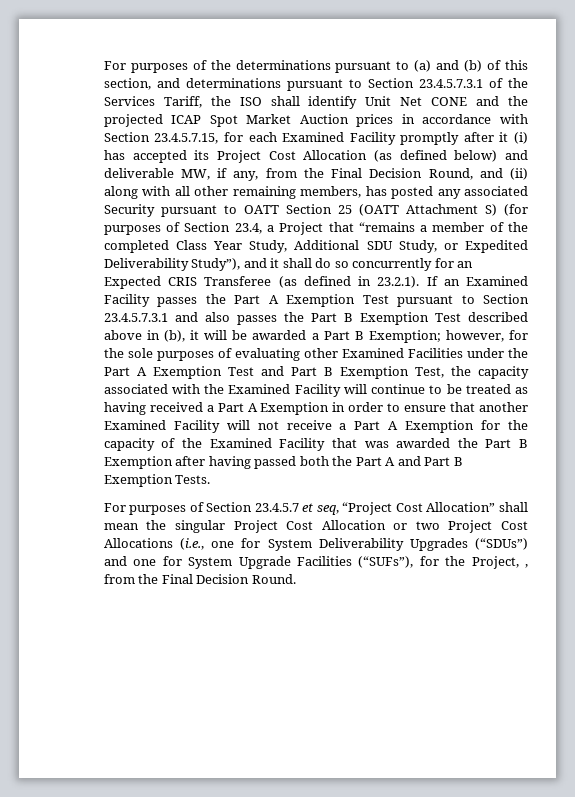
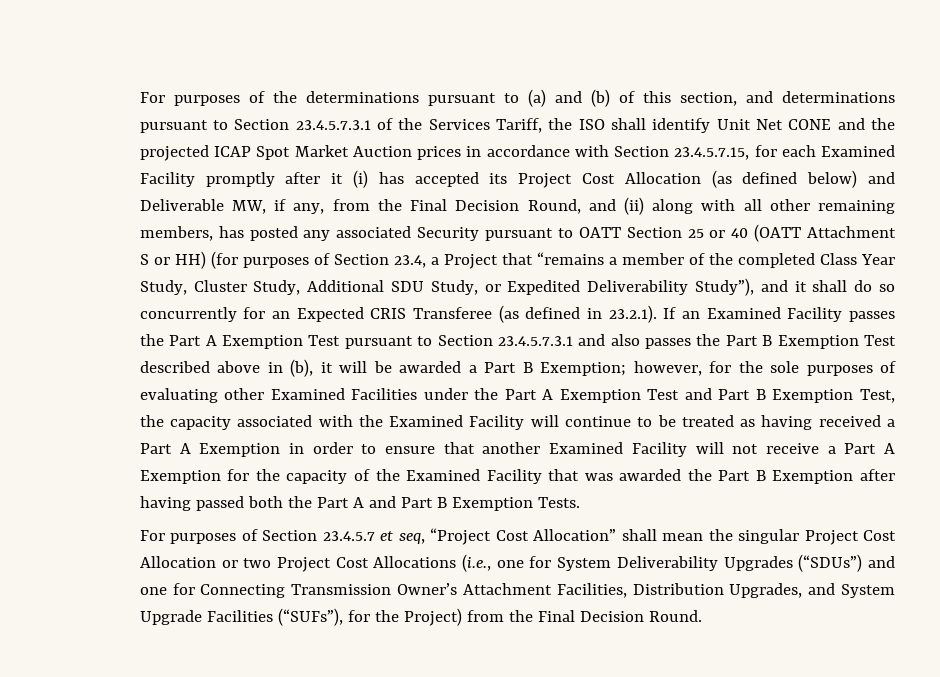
[103,168,174,178] deliverable -> [139,199,224,211] Deliverable
[358,204,497,216] (OATT Attachment S) -> [709,224,897,242] [139,251,206,269] or 40 (OATT Attachment S or HH)
(288, 246) none -> [193,280,301,295] Cluster Study,
(182, 561) none -> [200,583,836,598] Connecting Transmission Owner’s Attachment Facilities, Distribution Upgrades, and
[471,556,528,569] Project, , -> [403,608,462,626] Project)

